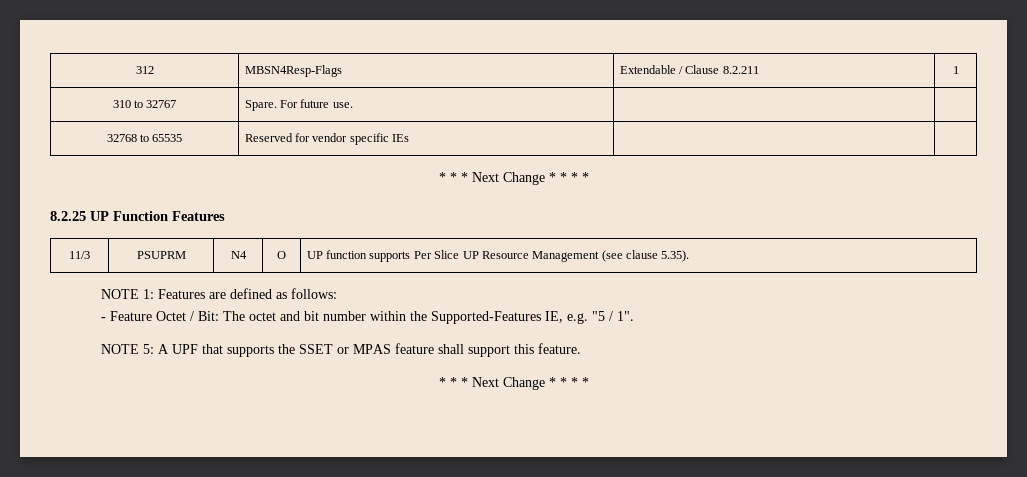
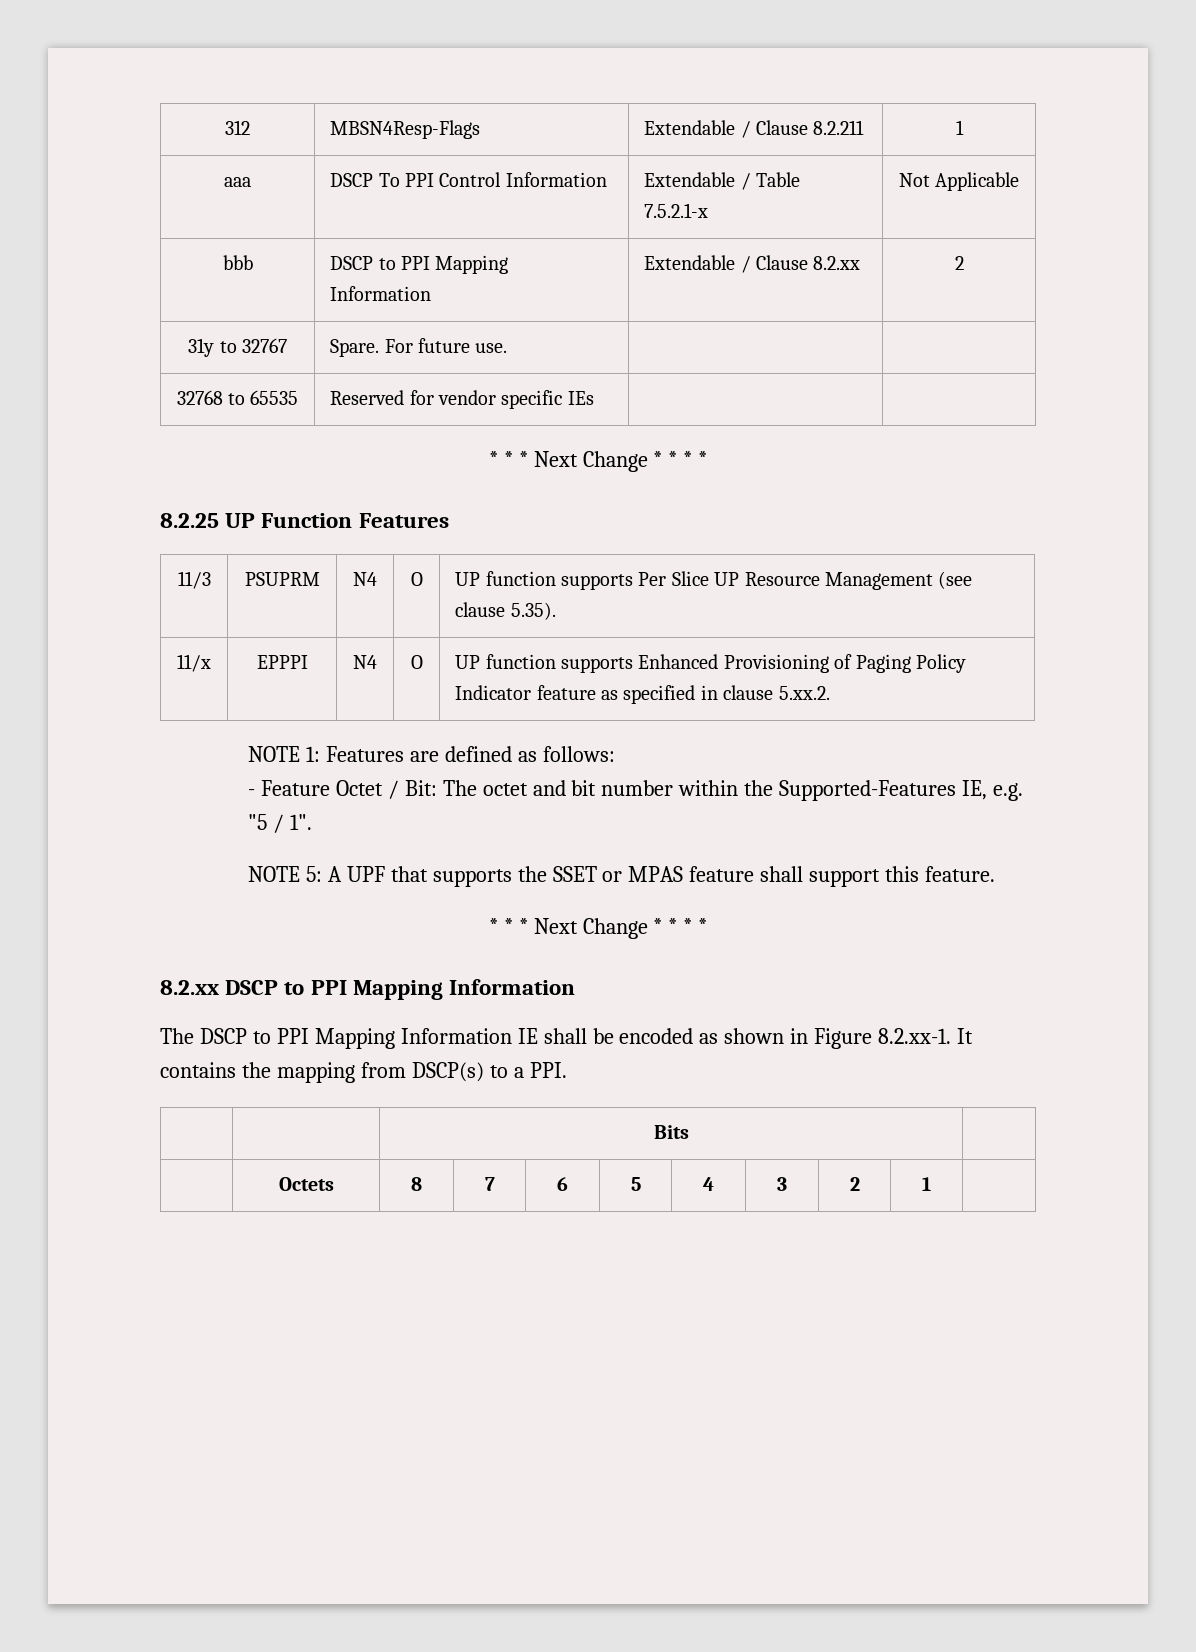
[112,100,131,108] 310 -> [224,177,251,187] [330,172,607,187] [644,172,801,190] [644,203,709,218] [898,172,1020,191] [222,255,253,270] [330,255,509,274] [330,286,432,301] [644,255,861,273] [954,256,964,270] [188,338,215,357] aaa | DSCP To PPI Control Information | Extendable / Table 7.5.2.1-x | Not Applicable // bbb | DSCP to PPI Mapping Information | Extendable / Clause 8.2.xx | 2 // 31y
(690, 256) none -> [177,654,211,672] [256,655,308,669] [353,655,377,669] [410,655,423,669] [455,654,967,673] [455,685,830,704] // 11/x | EPPPI | N4 | O | UP function supports Enhanced Provisioning of Paging Policy Indicator feature as specified in clause 5.xx.2.
(589, 382) none -> [160,979,576,1000] [160,1028,974,1049] [160,1062,567,1083] [653,1125,689,1139] [278,1177,334,1191] [411,1177,422,1191] [484,1177,495,1191] [557,1177,568,1191] [630,1177,641,1191] [703,1177,714,1191] [777,1177,787,1191] [849,1177,860,1191] [922,1177,931,1191] // 8.2.xx DSCP to PPI Mapping Information // The DSCP to PPI Mapping Information IE shall be encoded as shown in Figure 8.2.xx-1. It contains the mapping from DSCP(s) to a PPI. // | | Bits | // | Octets | 8 | 7 | 6 | 5 | 4 | 3 | 2 | 1 |

